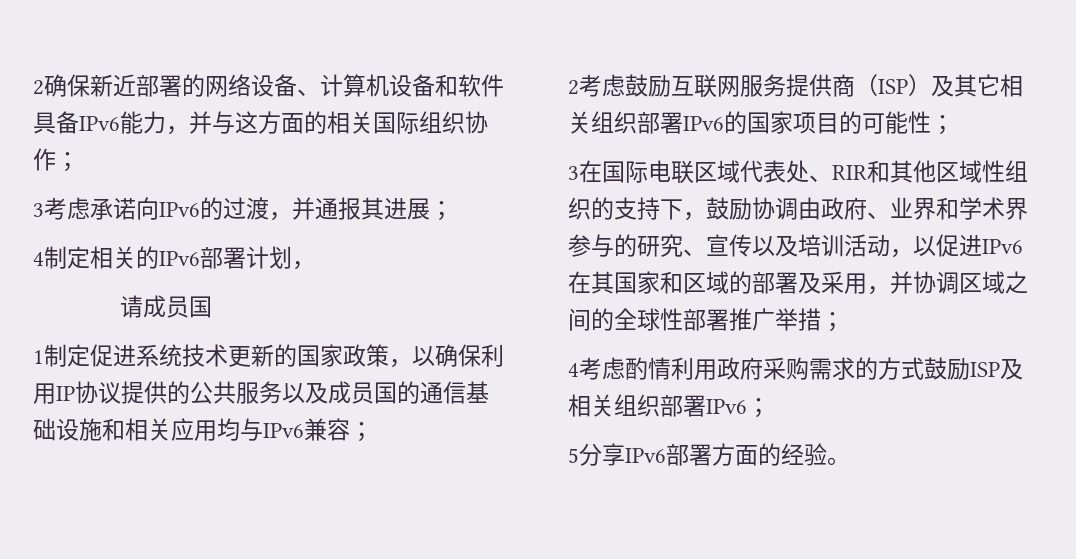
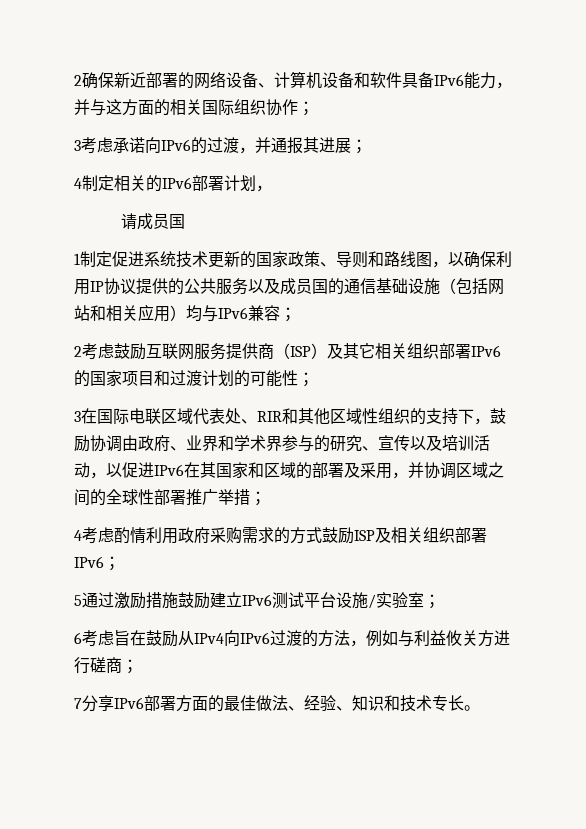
(389, 355) none -> [320,251,432,268] 、导则和路线图
(102, 429) none -> [440,278,504,295] [74,305,90,321] （包括网站
(217, 430) none -> [170,305,186,321] ）
(839, 123) none -> [154,370,234,386] 和过渡计划
(579, 455) none -> [82,592,440,609] [74,630,510,647] [74,657,138,674] [74,698,82,709] 通过激励措施鼓励建立IPv6测试平台设施/实验室； // 6考虑旨在鼓励从IPv4向IPv6过渡的方法，例如与利益攸关方进行磋商； // 7
[781,443,827,466] 经验 -> [224,695,464,712] 最佳做法、经验、知识和技术专长

